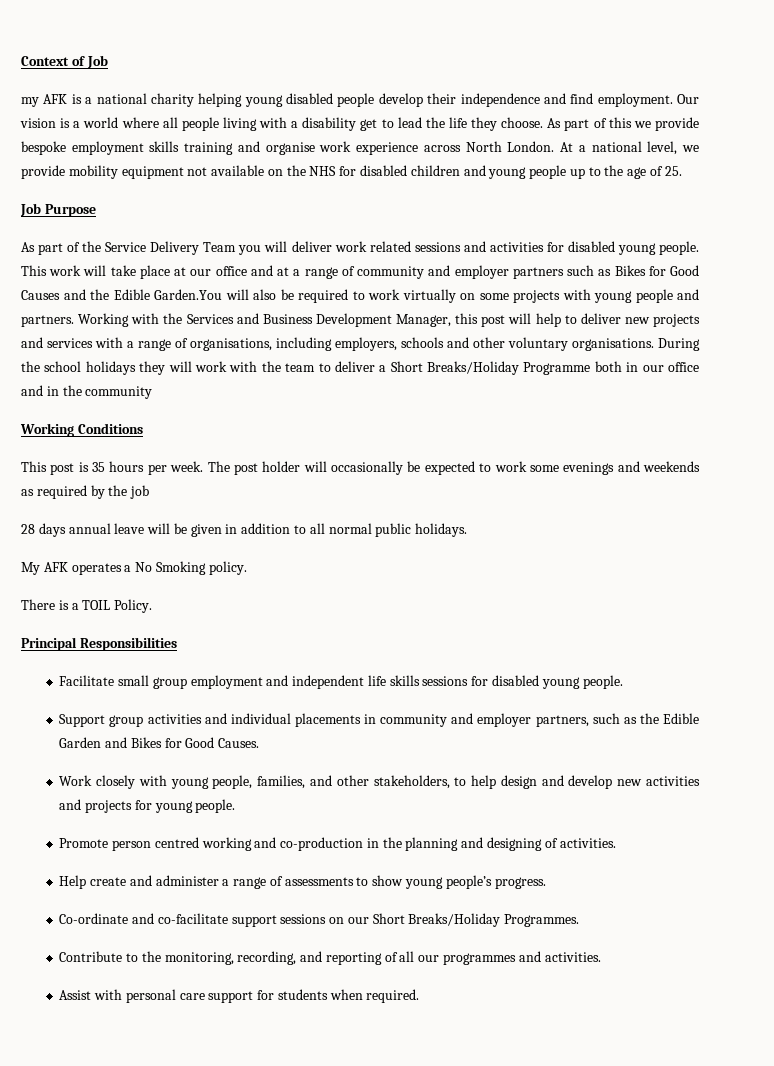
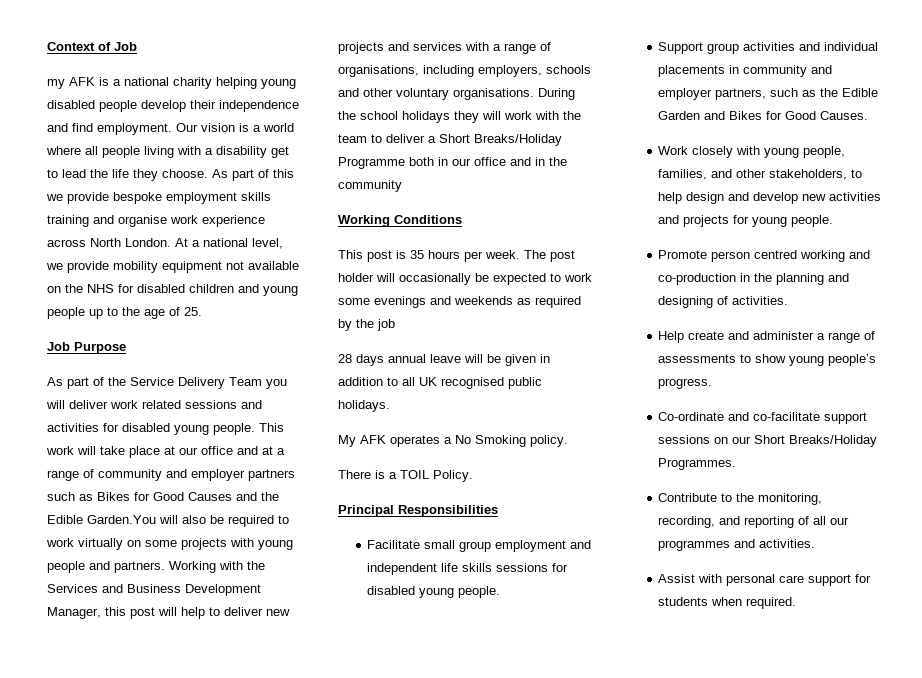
[328,523,372,534] normal -> [419,377,504,389] UK recognised

